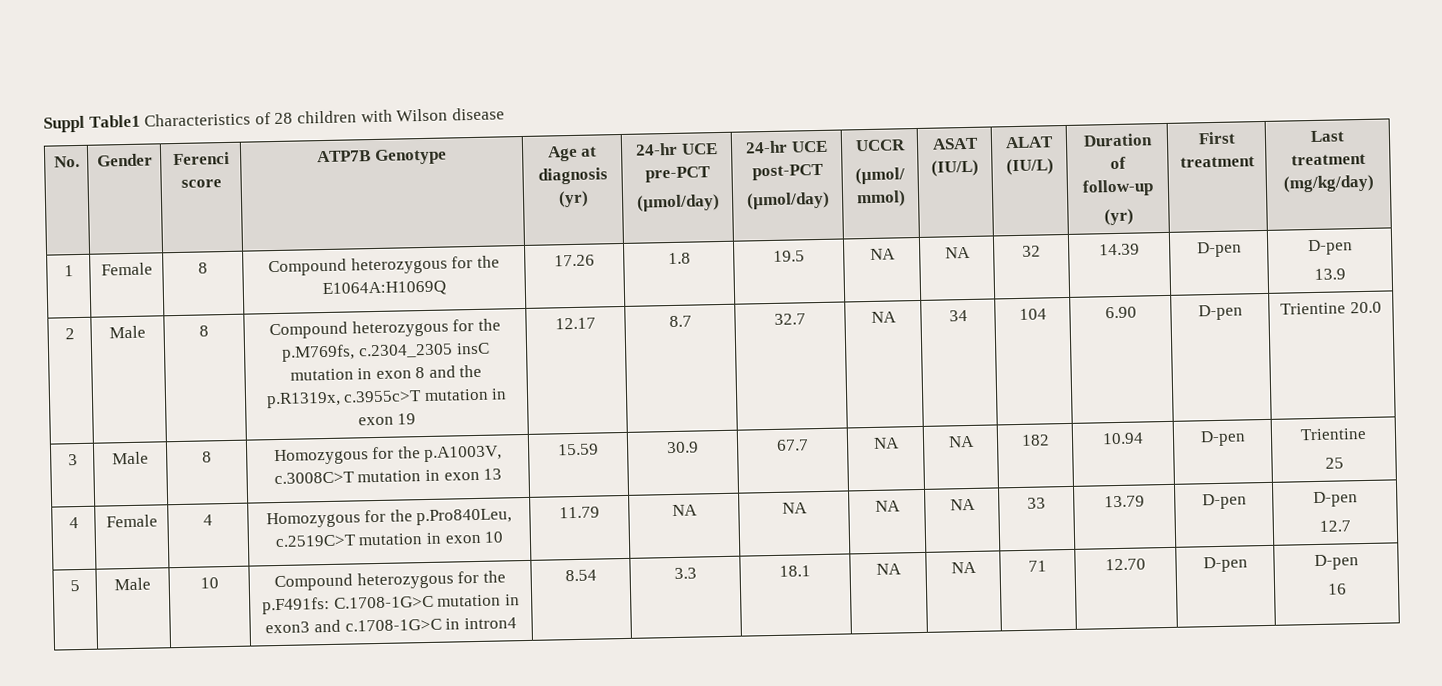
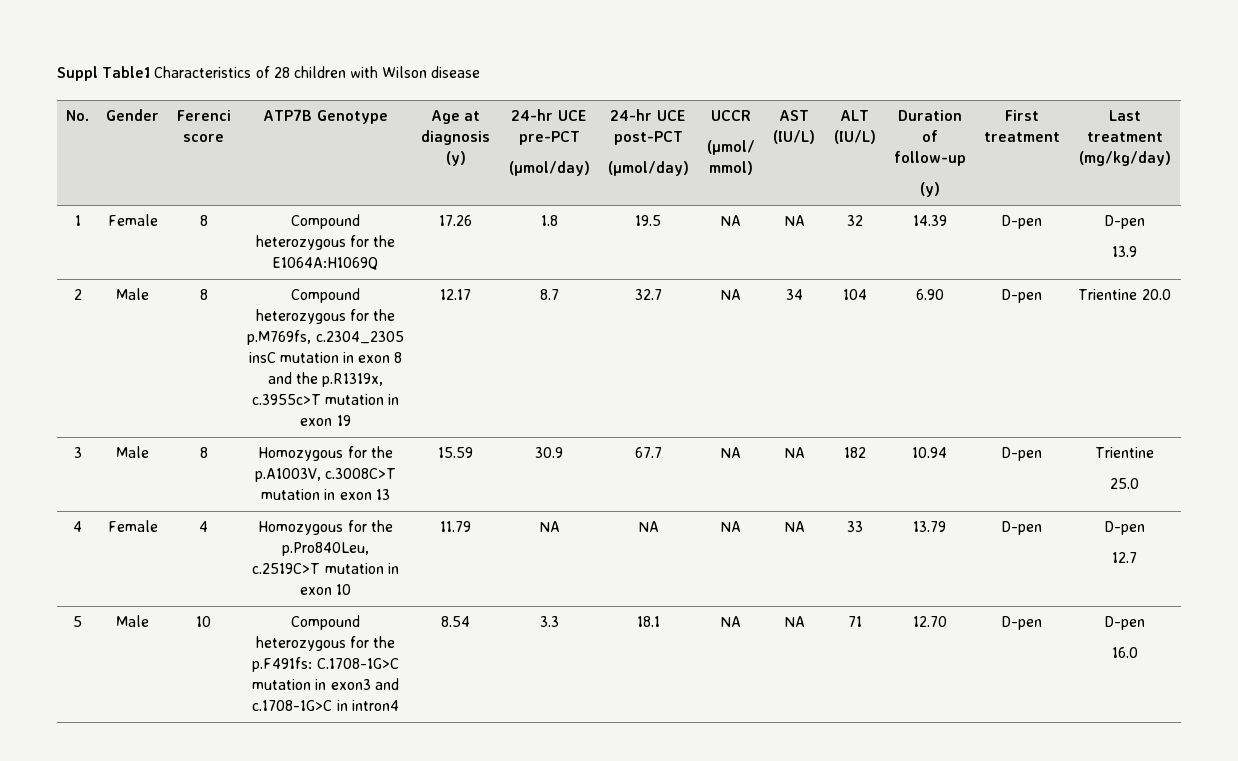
[557,190,589,208] (yr) -> [445,151,466,166] (y)
[931,137,979,150] [931,159,979,177] [1005,136,1054,149] ASAT (IU/L) | ALAT -> [779,110,809,121] [773,130,815,144] [840,110,870,121] AST (IU/L) | ALT
[1103,208,1134,226] (yr) -> [919,182,940,197] (y)
[1324,457,1344,469] 25 -> [1110,478,1139,489] 25.0
[1326,583,1347,595] 16 -> [1111,647,1138,658] 16.0

